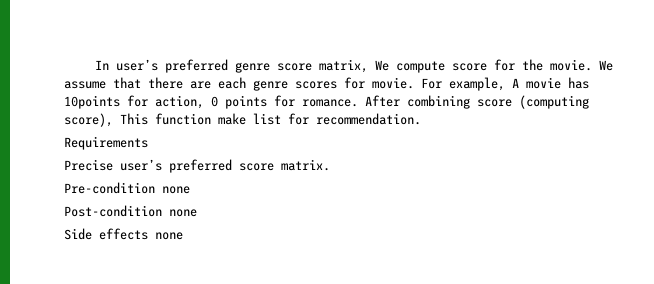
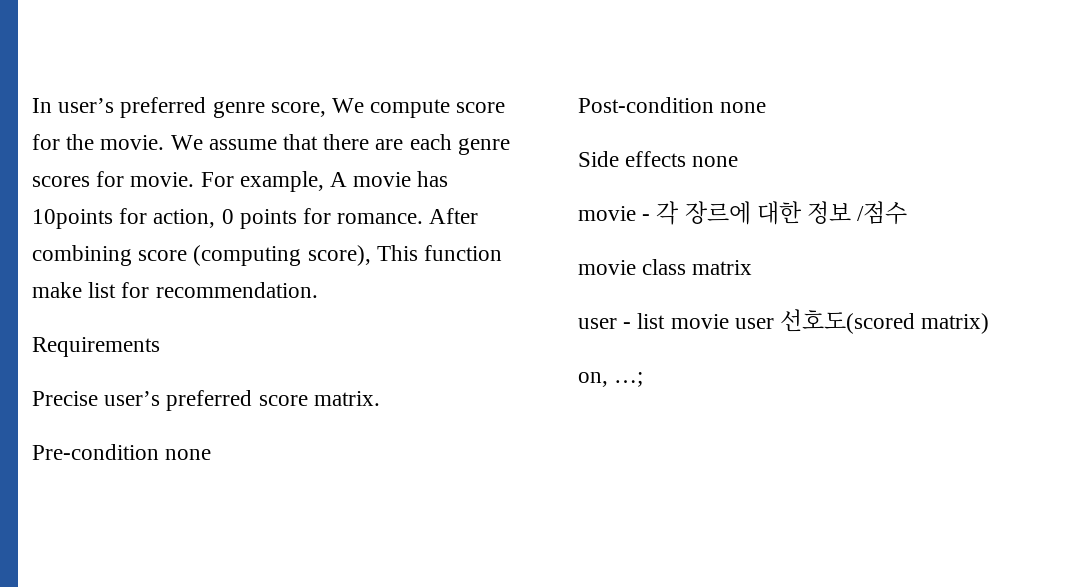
[277,59,369,73] score matrix, -> [270,102,326,117] score,
(183, 236) none -> [578,201,908,225] [578,259,753,275] [578,309,990,334] [578,372,644,387] // movie - 각 장르에 대한 정보 /점수 // movie class matrix // user - list movie user 선호도(scored matrix) // on, …;

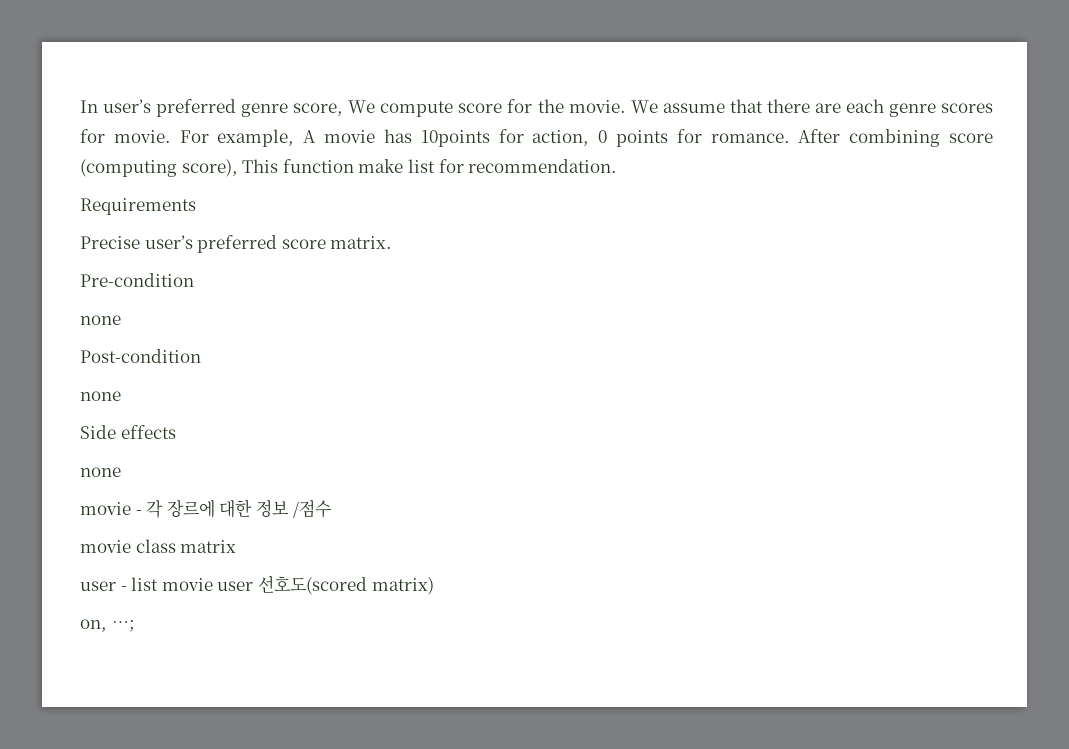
(159, 452) none -> (194, 280) //
(714, 105) none -> (201, 356) //
(687, 159) none -> (176, 432) //

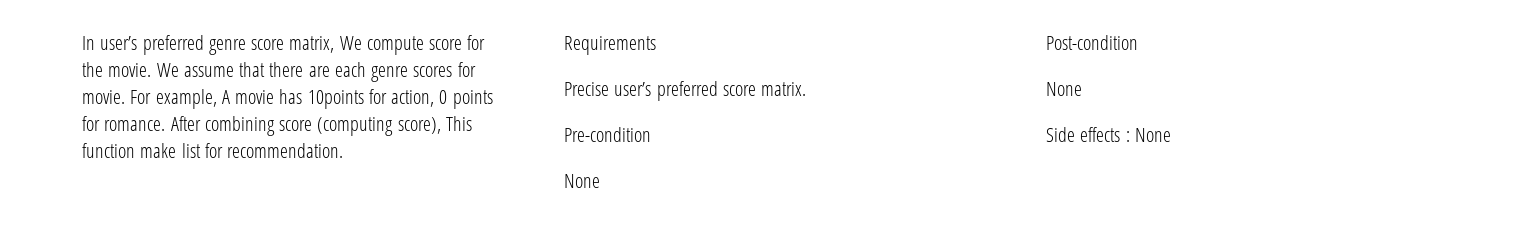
[293,103,344,116] score, -> [251,36,335,53] score matrix,
[80,315,121,325] // none -> [564,174,600,188] // None
[80,391,121,401] // none -> [1046,82,1082,96] // None
[80,467,121,477] [80,499,332,518] [80,539,237,553] [80,575,434,595] [80,619,135,632] // none // movie - 각 장르에 대한 정보 /점수 // movie class matrix // user - list movie user 선호도(scored matrix) // on, …; -> [1125,128,1171,142] : None

